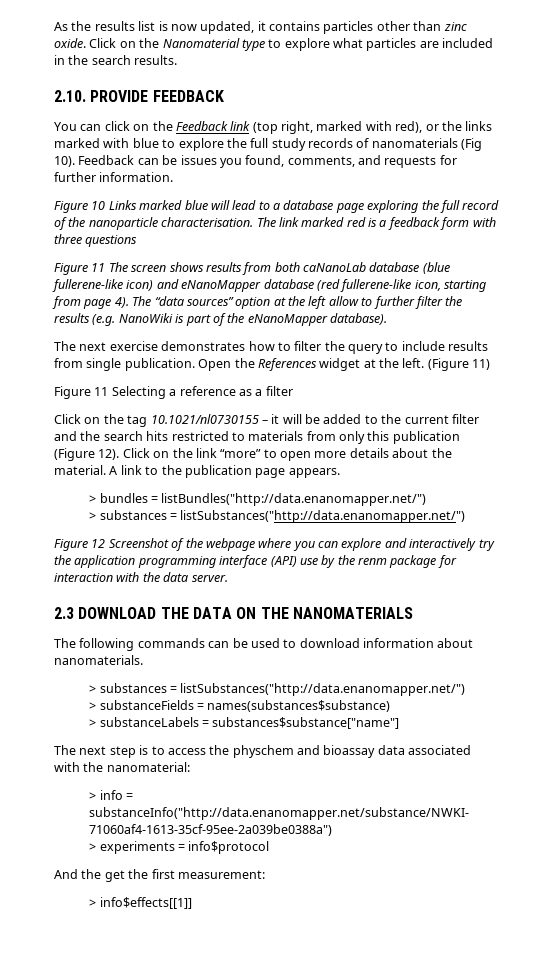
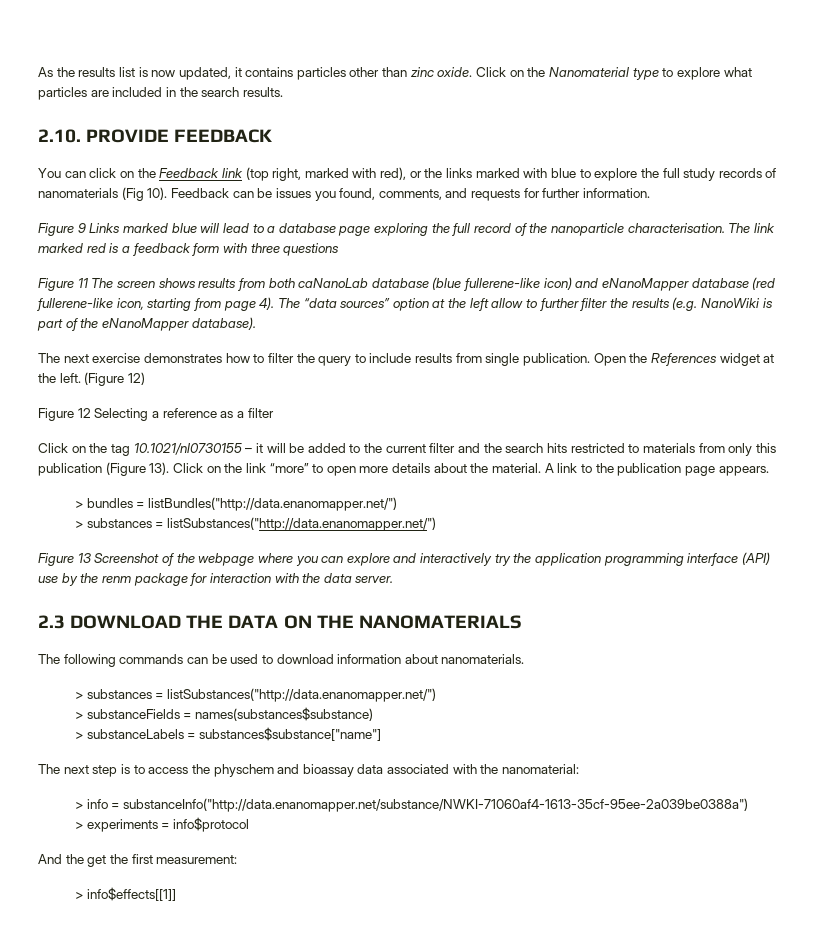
[91,201,106,210] 10 -> [77,223,87,233] 9
[472,359,491,370] [54,386,109,399] 11) // Figure 11 -> [127,372,145,385] [38,408,91,421] 12) // Figure 12
[98,449,120,460] 12). -> [149,462,170,475] 13).
[91,539,106,548] 12 -> [77,553,92,563] 13

